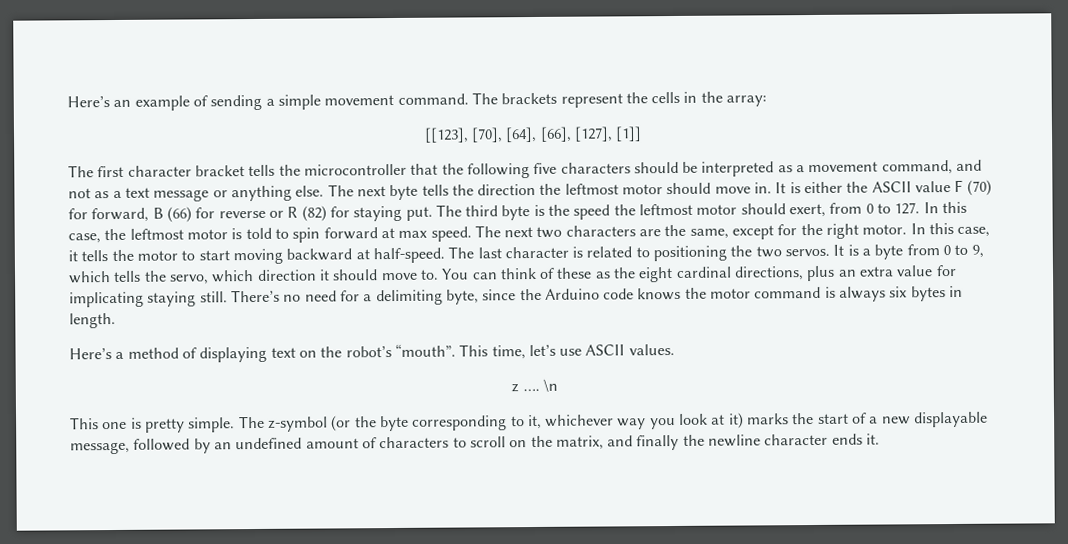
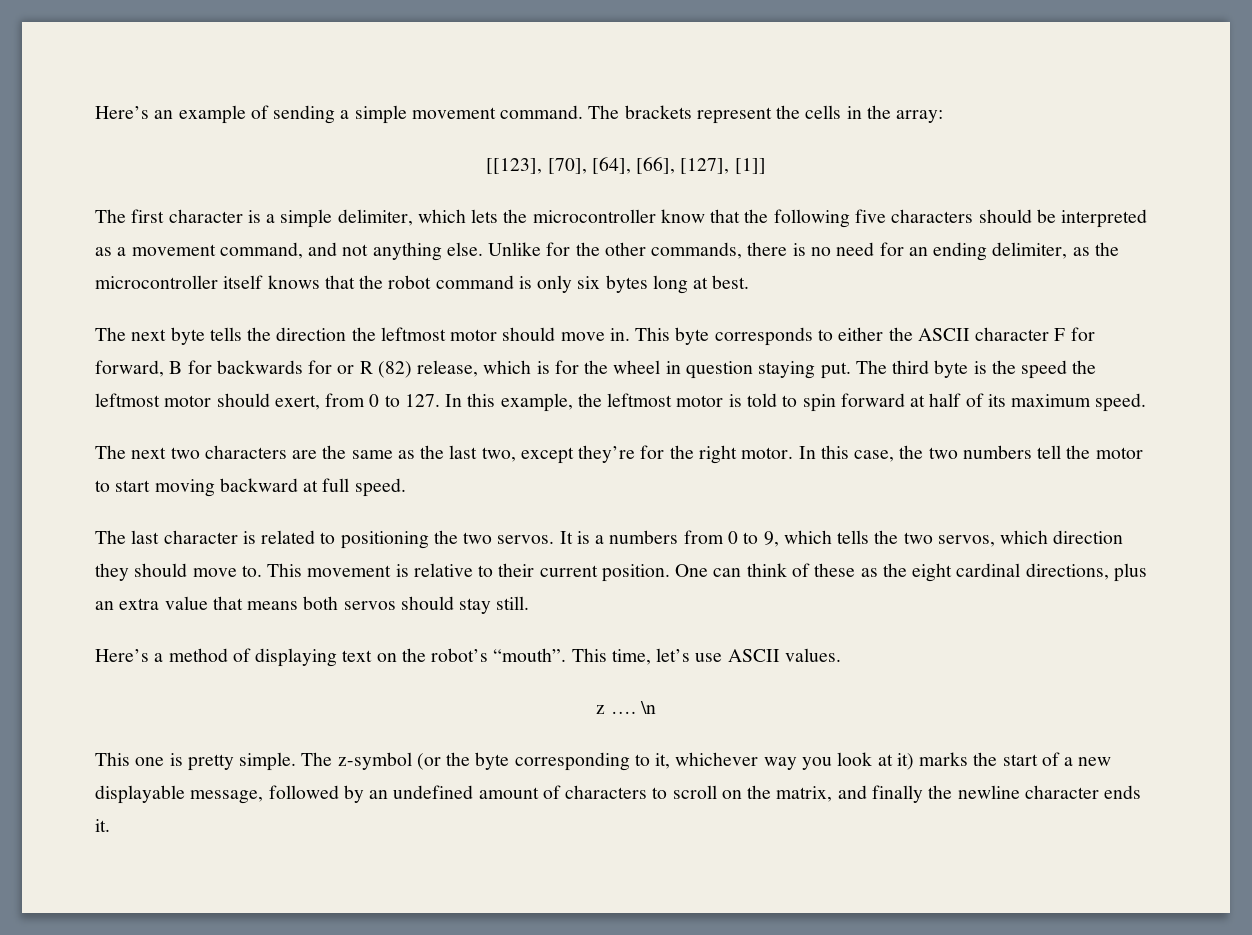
[194,163,407,177] bracket tells the microcontroller -> [247,209,705,228] is a simple delimiter, which lets the microcontroller know
[94,185,325,202] as a text message or anything else. -> [372,242,1119,261] [95,275,750,294] anything else. Unlike for the other commands, there is no need for an ending delimiter, as the microcontroller itself knows that the robot command is only six bytes long at best. //
[775,179,992,196] [68,205,350,223] It is either the ASCII value F (70) for forward, B (66) for reverse or R (82) for -> [635,327,1095,346] [95,360,753,379] This byte corresponds to either the ASCII character F for forward, B for backwards for or R (82) release, which is for the wheel in question
[68,233,101,244] case, -> [500,393,573,412] example,
[398,226,472,242] max speed. -> [929,393,1147,412] half of its maximum speed. //
[689,225,775,240] same, except -> [351,445,636,464] same as the last two, except they’re
[68,250,109,262] it tells -> [899,445,1062,459] the two numbers tell
[372,247,445,264] half-speed. -> [322,478,406,497] full speed. //
[874,244,904,260] byte -> [609,530,679,544] numbers
[169,274,209,285] servo, -> [903,532,995,547] two servos,
[318,269,330,281] it -> [95,563,129,581] they
[441,268,470,280] You -> [267,563,709,582] This movement is relative to their current position. One
[935,264,957,277] [69,285,964,308] [69,312,116,329] for implicating staying still. There’s no need for a delimiting byte, since the Arduino code knows the motor command is always six bytes in length. -> [212,596,530,614] that means both servos should stay still.

